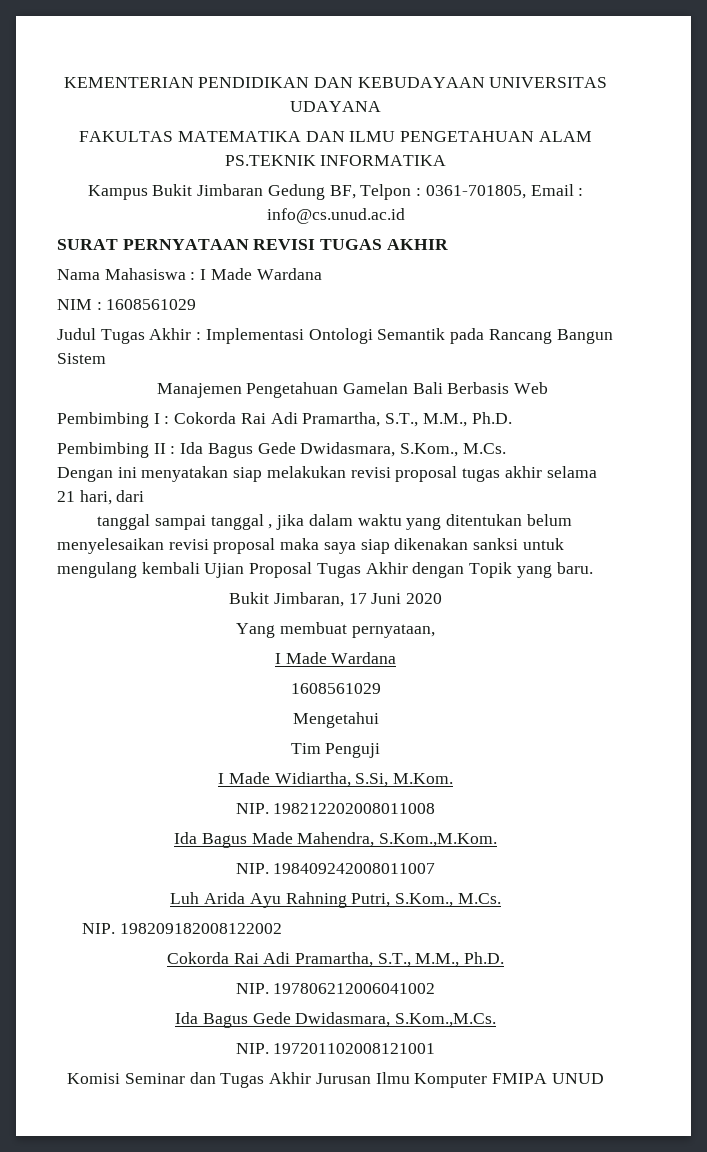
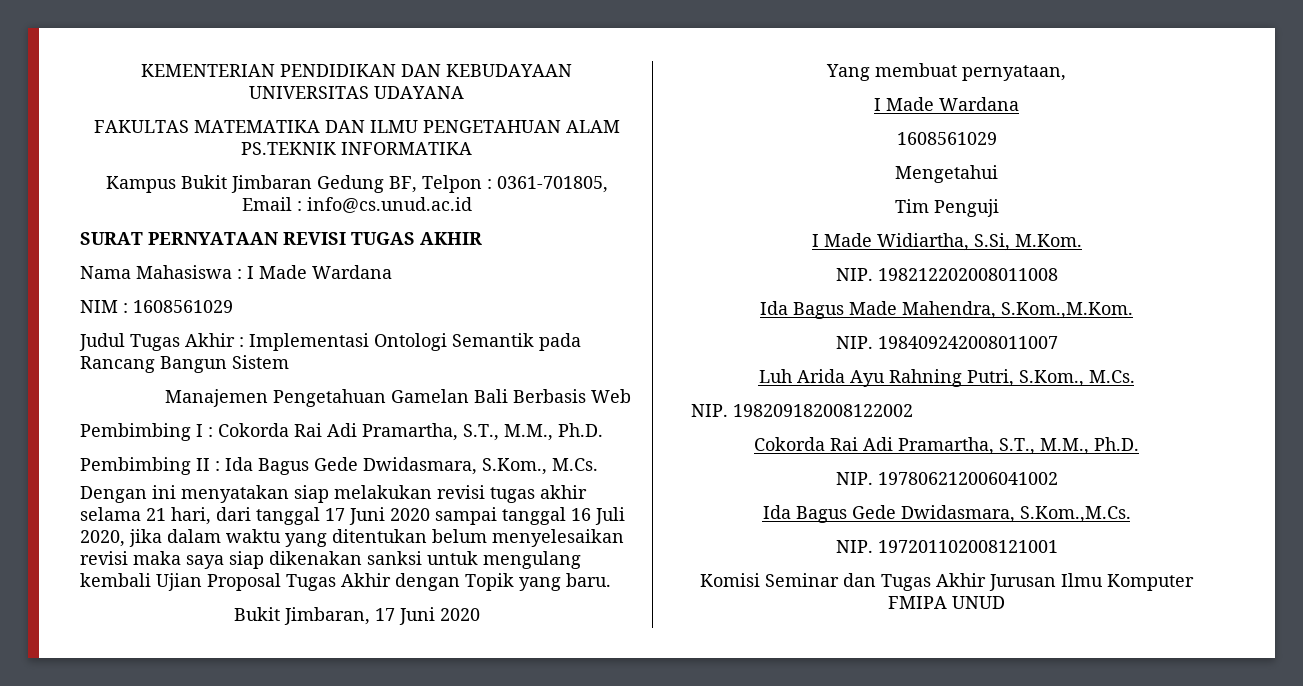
[395,466,458,482] proposal -> (485, 492) none
[97,514,273,530] // tanggal sampai tanggal , -> [256,507,625,525] [80,530,125,547] tanggal 17 Juni 2020 sampai tanggal 16 Juli 2020,
[213,538,276,554] proposal -> (128, 558) none

